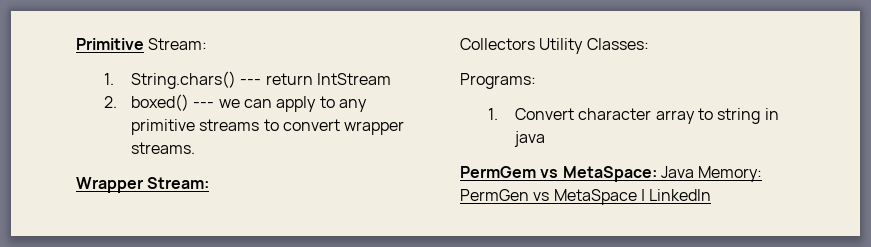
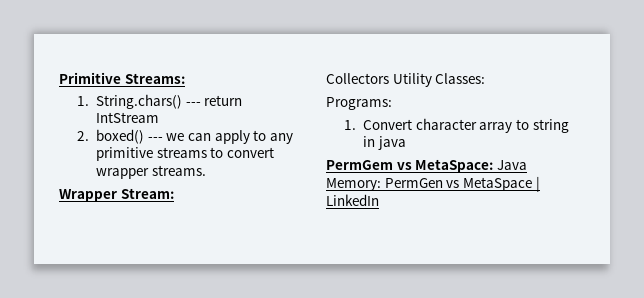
[148,38,208,50] Stream: -> [124,73,185,84] Streams:

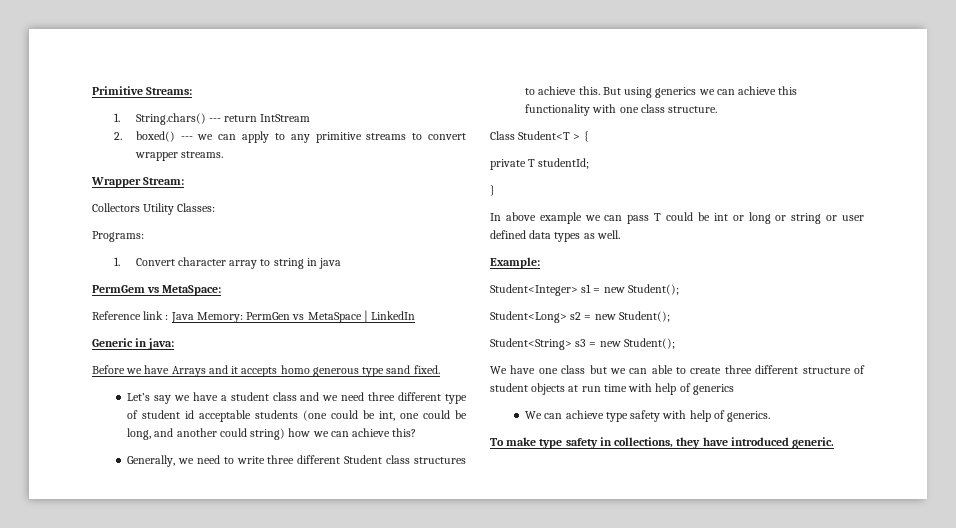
(494, 166) none -> [92,311,169,320] // Reference link :
(379, 200) none -> [92,338,175,350] [92,365,440,377] [127,392,467,404] [127,410,467,422] [127,428,417,440] [127,455,466,467] [525,86,798,98] [525,104,718,116] [490,131,589,142] [490,158,590,170] [490,185,495,196] [490,212,864,224] [490,230,620,242] [490,257,540,269] [490,284,679,296] [490,311,670,323] [490,338,675,350] [490,365,865,374] [490,383,734,395] [525,410,770,422] [490,437,835,449] // Generic in java: // Before we have Arrays and it accepts homo generous type sand fixed. // Let’s say we have a student class and we need three different type of student id acceptable students (one could be int, one could be long, and another could string) how we can achieve this? // Generally, we need to write three different Student class structures to achieve this. But using generics we can achieve this functionality with one class structure. // Class Student<T > { // private T studentId; // } // In above example we can pass T could be int or long or string or user defined data types as well. // Example: // Student<Integer> s1 = new Student(); // Student<Long> s2 = new Student(); // Student<String> s3 = new Student(); // We have one class but we can able to create three different structure of student objects at run time with help of generics // We can achieve type safety with help of generics. // To make type safety in collections, they have introduced generic.

